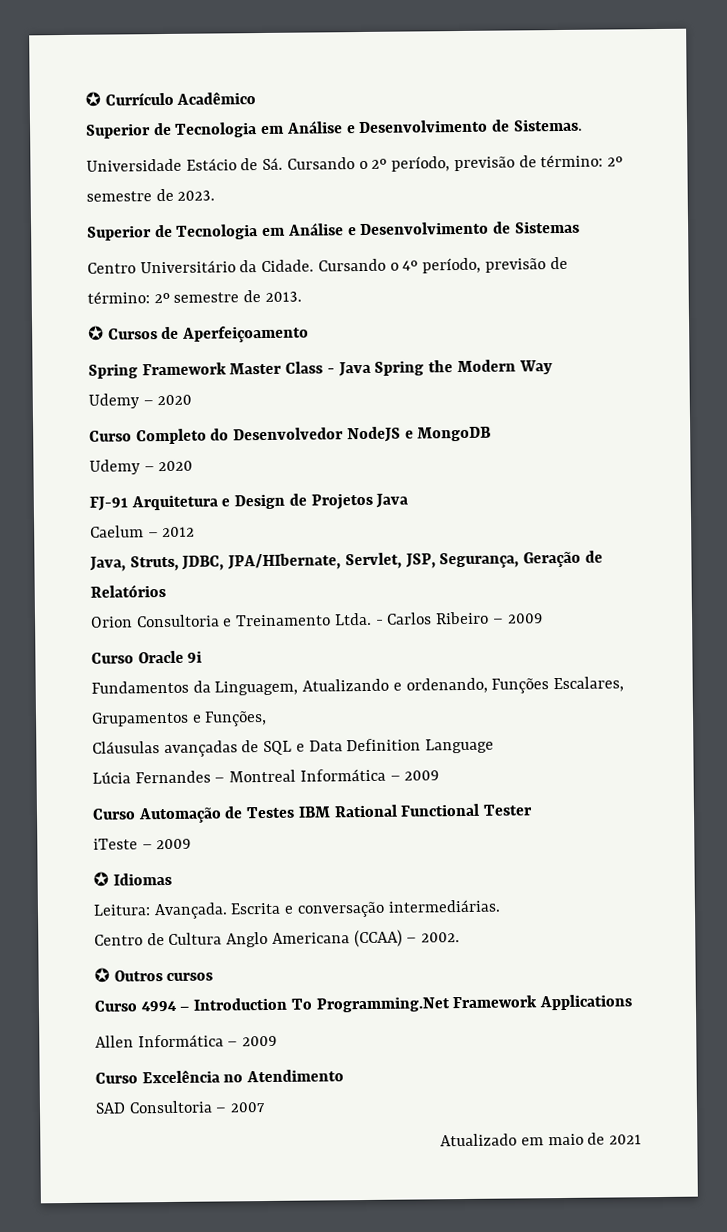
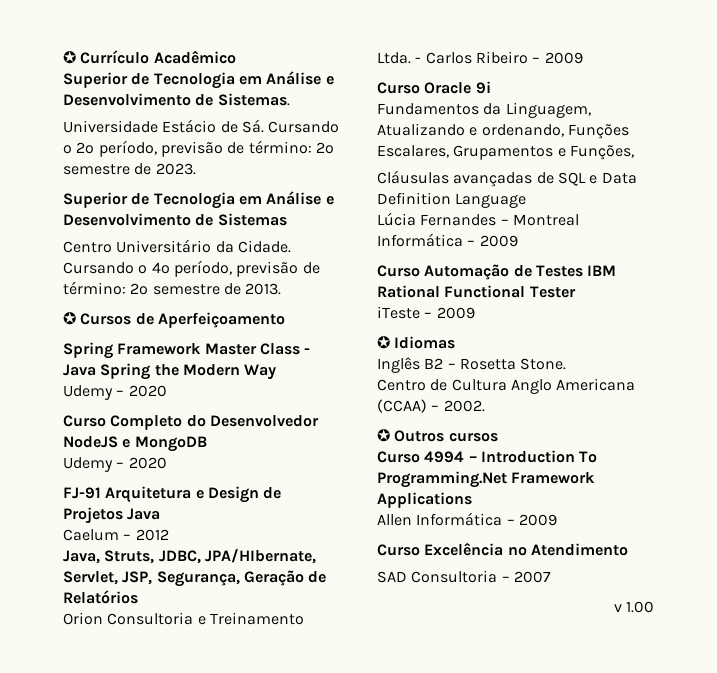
[93,899,500,920] Leitura: Avançada. Escrita e conversação intermediárias. -> [377,357,567,373] Inglês B2 – Rosetta Stone.
[440,1132,643,1147] Atualizado em maio de 2021 -> [613,601,654,613] v 1.00

